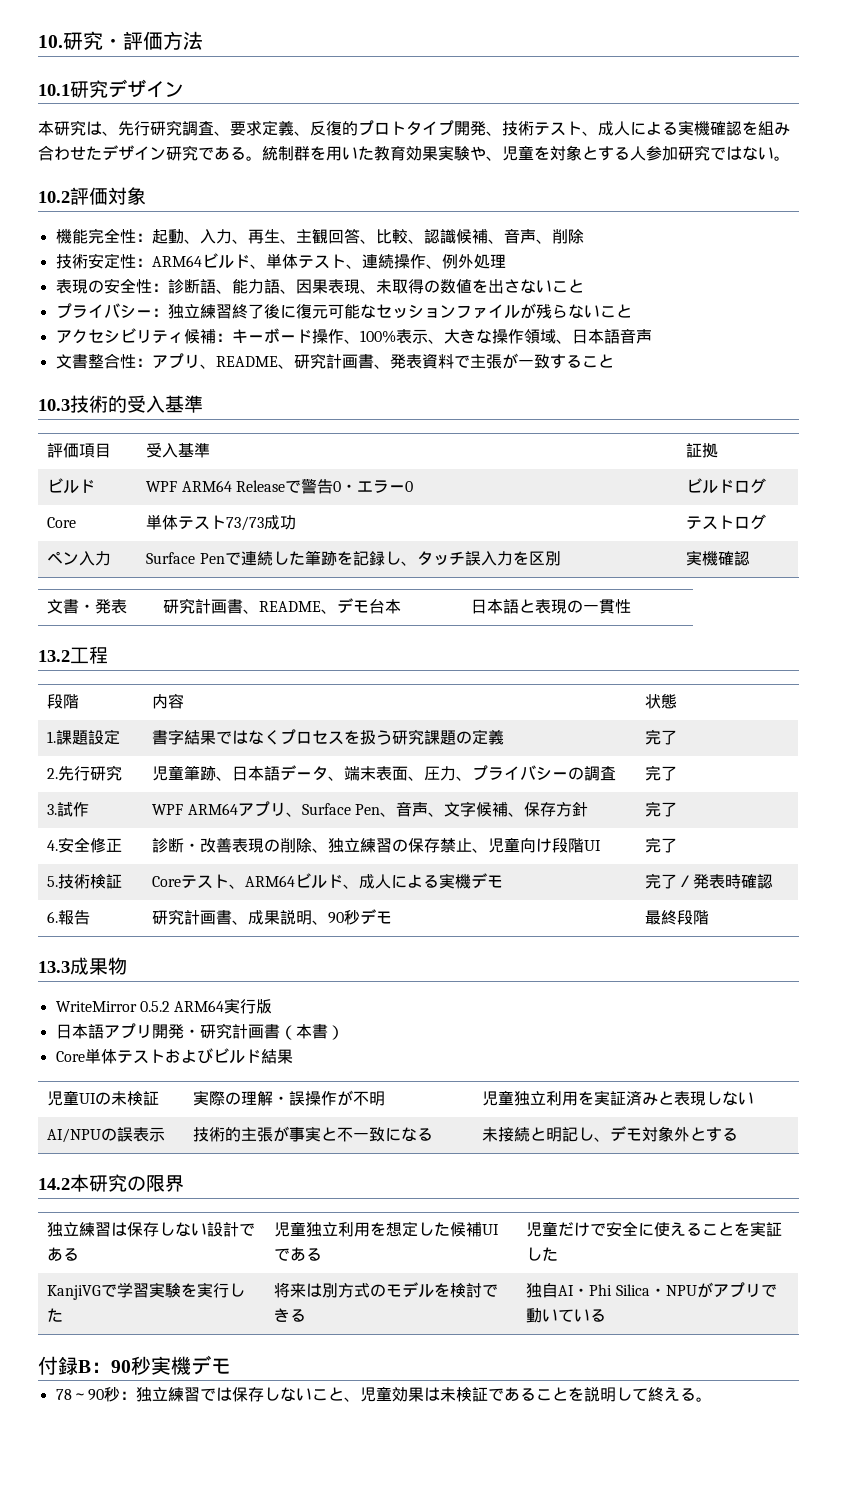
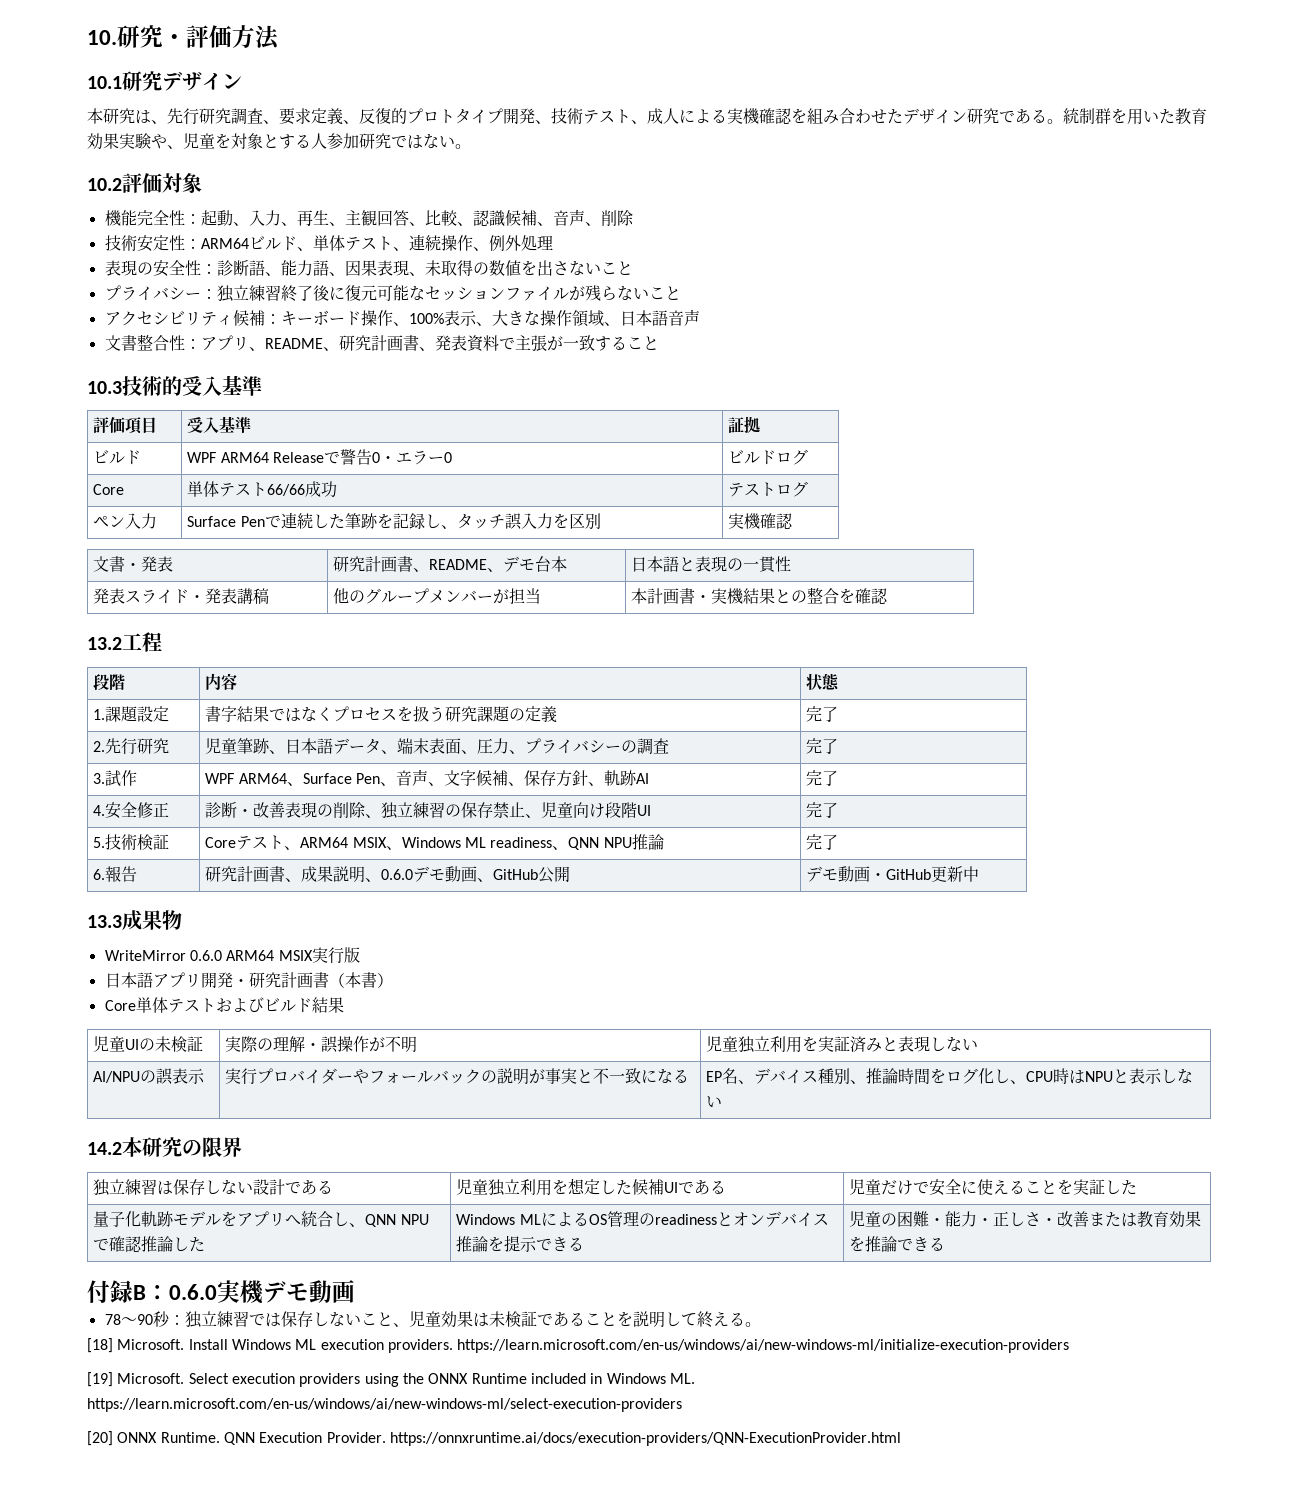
[226,516,265,531] 73/73 -> [267,484,306,496] 66/66
(632, 606) none -> [93,588,270,605] [333,588,542,604] [631,587,889,604] // 発表スライド・発表講稿 | 他のグループメンバーが担当 | 本計画書・実機結果との整合を確認
[237,801,286,817] アプリ -> (287, 778) none
(588, 809) none -> [588,770,650,786] 、軌跡AI
[295,873,504,889] [645,873,774,889] ビルド、成人による実機デモ | 完了／発表時確認 -> [352,834,664,850] [806,834,839,850] MSIX、Windows ML readiness、QNN NPU推論 | 完了
[328,909,393,925] [645,910,710,925] 90秒デモ | 最終段階 -> [381,866,571,883] [806,866,980,882] 0.6.0デモ動画、GitHub公開 | デモ動画・GitHub更新中
[139,1000,225,1012] 0.5.2 ARM64 -> [189,950,313,961] 0.6.0 ARM64 MSIX
[193,1127,274,1142] 技術的主張 -> [225,1068,530,1085] 実行プロバイダーやフォールバックの説明
[482,1126,739,1142] 未接続と明記し、デモ対象外とする -> [706,1068,1194,1084] [706,1095,723,1108] EP名、デバイス種別、推論時間をログ化し、CPU時はNPUと表示しない
[47,1282,246,1300] [47,1308,64,1322] [274,1282,499,1298] [274,1308,307,1322] [526,1282,777,1298] [526,1308,591,1323] KanjiVGで学習実験を実行した | 将来は別方式のモデルを検討できる | 独自AI・Phi Silica・NPUがアプリで動いてい -> [93,1211,429,1227] [93,1236,206,1252] [456,1211,829,1227] [456,1235,585,1252] [849,1211,1202,1228] [849,1236,930,1252] 量子化軌跡モデルをアプリへ統合し、QNN NPUで確認推論した | Windows MLによるOS管理のreadinessとオンデバイス推論を提示できる | 児童の困難・能力・正しさ・改善または教育効果を推論でき
[111,1355,231,1375] 90秒実機デモ -> [169,1280,355,1304] 0.6.0実機デモ動画
(712, 1399) none -> [87,1338,1070,1353] [87,1372,695,1387] [87,1398,682,1412] [87,1431,901,1446] // [18] Microsoft. Install Windows ML execution providers. https://learn.microsoft.com/en-us/windows/ai/new-windows-ml/initialize-execution-providers // [19] Microsoft. Select execution providers using the ONNX Runtime included in Windows ML. https://learn.microsoft.com/en-us/windows/ai/new-windows-ml/select-execution-providers // [20] ONNX Runtime. QNN Execution Provider. https://onnxruntime.ai/docs/execution-providers/QNN-ExecutionProvider.html

